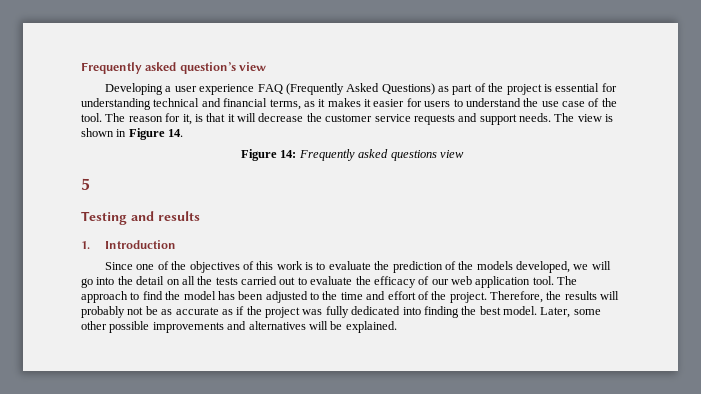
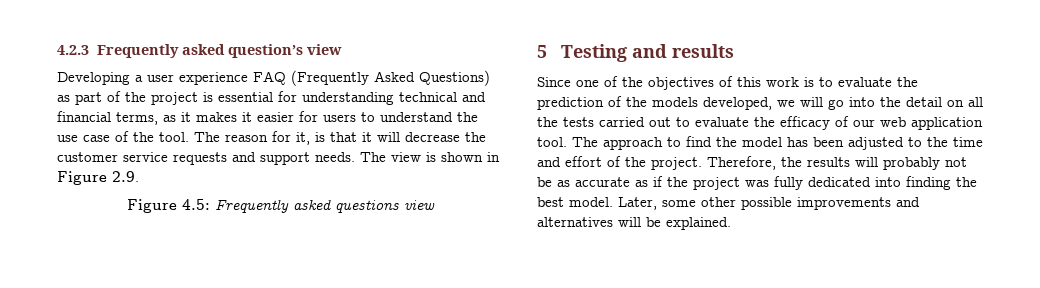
(81, 68) none -> [57,45,89,55] 4.2.3
[168,129,184,137] [241,149,297,161] 14. // Figure 14: -> [112,171,139,182] [126,199,210,213] 2.9. // Figure 4.5:
(90, 184) // -> (547, 51) none
[81,240,177,249] // 1. Introduction -> (734, 51) none

